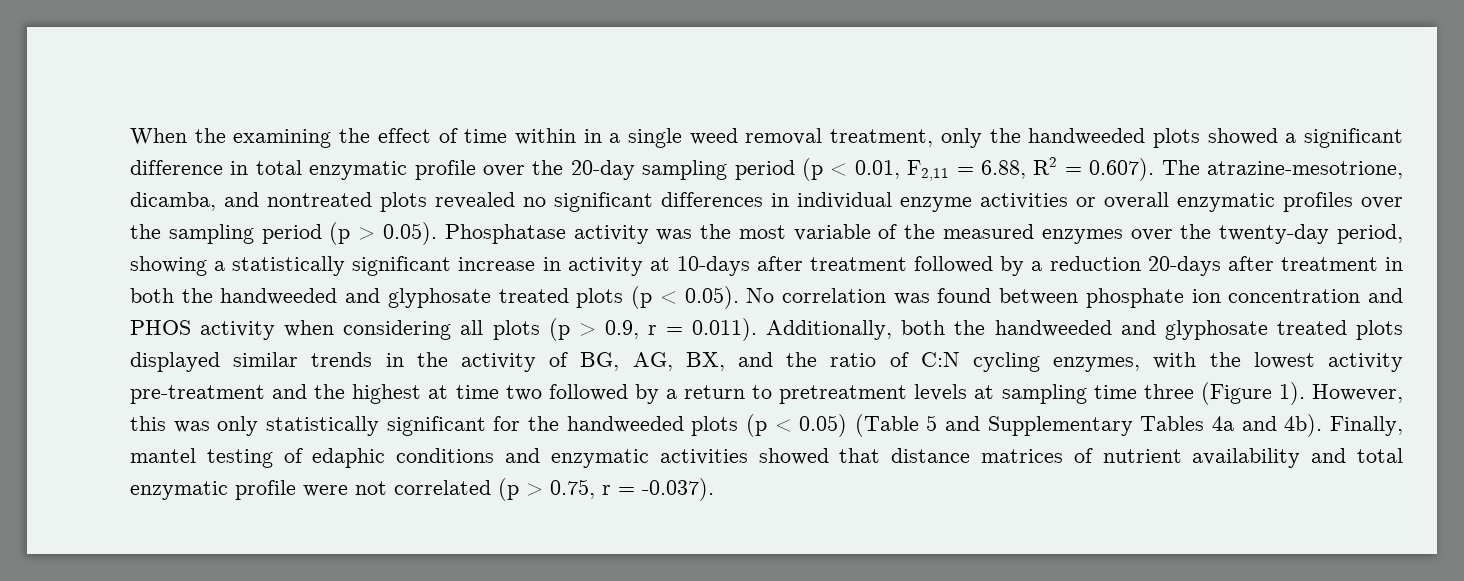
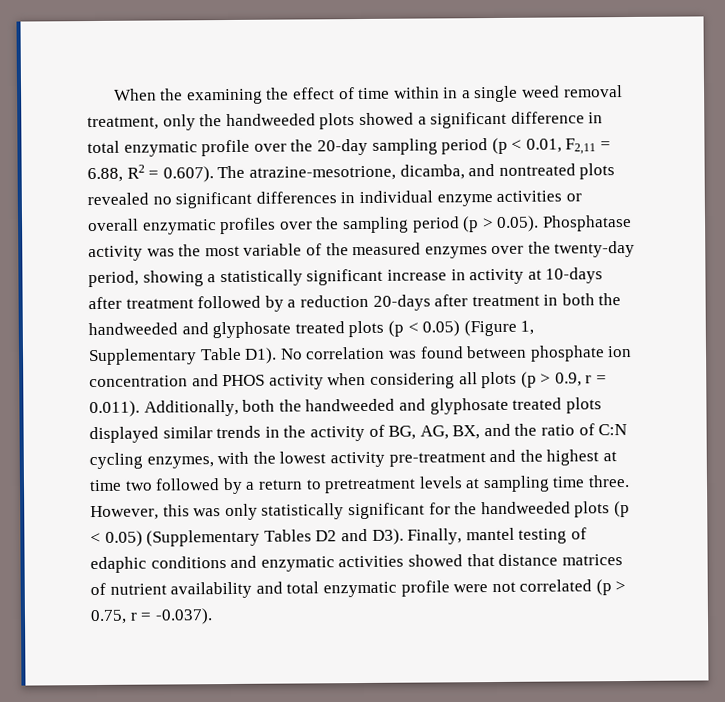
[684,286,739,309] 0.05). -> [422,319,535,337] [88,347,278,366] 0.05) (Figure 1, Supplementary Table D1).
[1143,382,1305,405] three (Figure 1). -> [588,474,631,488] three.
[854,414,1323,437] (Table 5 and Supplementary Tables 4a and 4b). -> [146,528,404,547] (Supplementary Tables D2 and D3).

